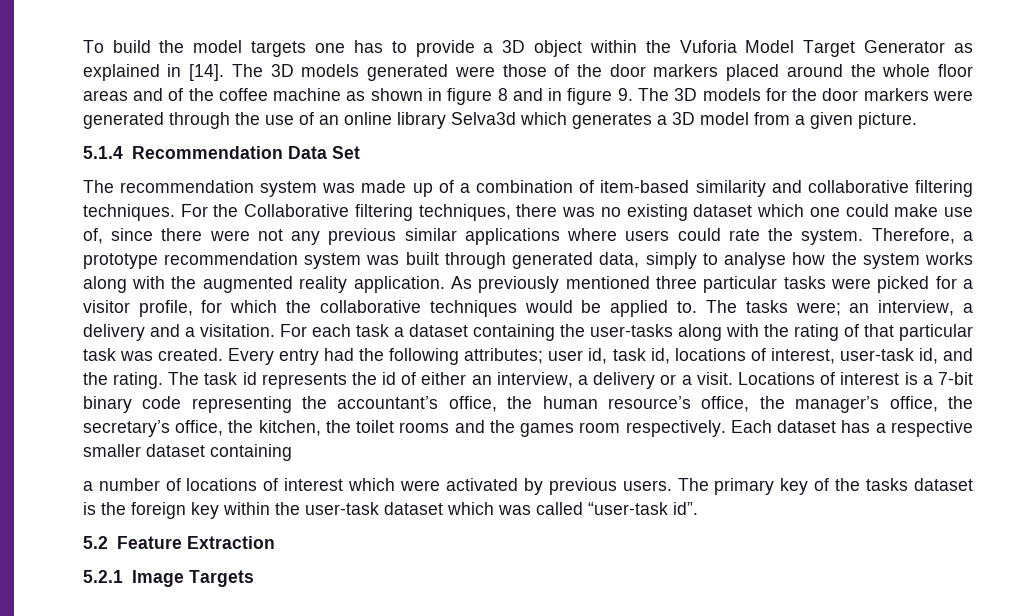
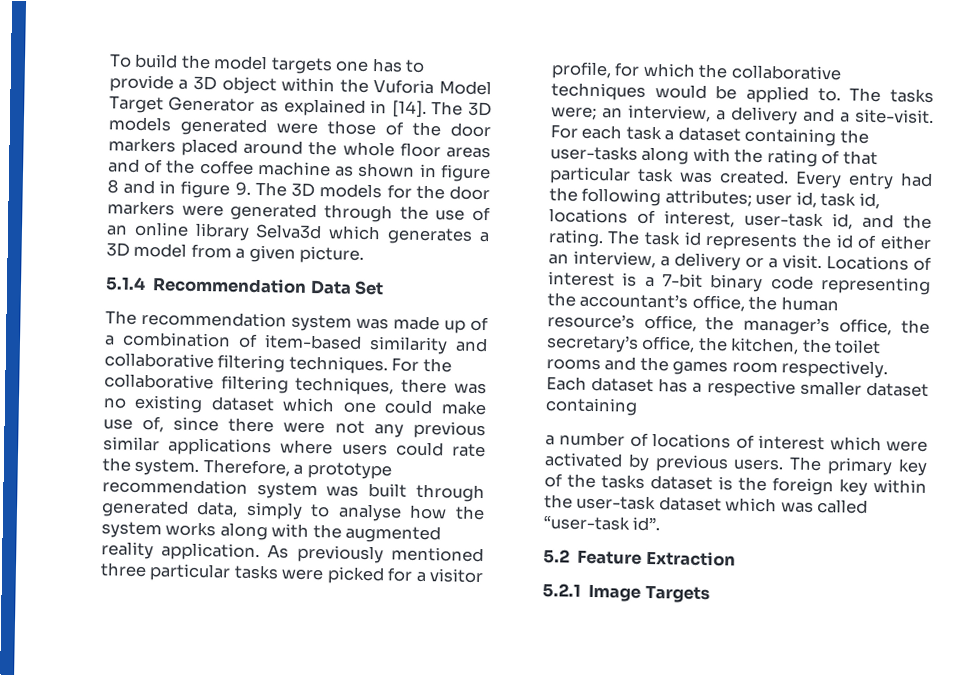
[244,204,350,217] Collaborative -> [103,373,214,390] collaborative
[199,324,275,337] visitation. -> [855,108,934,125] site-visit.

